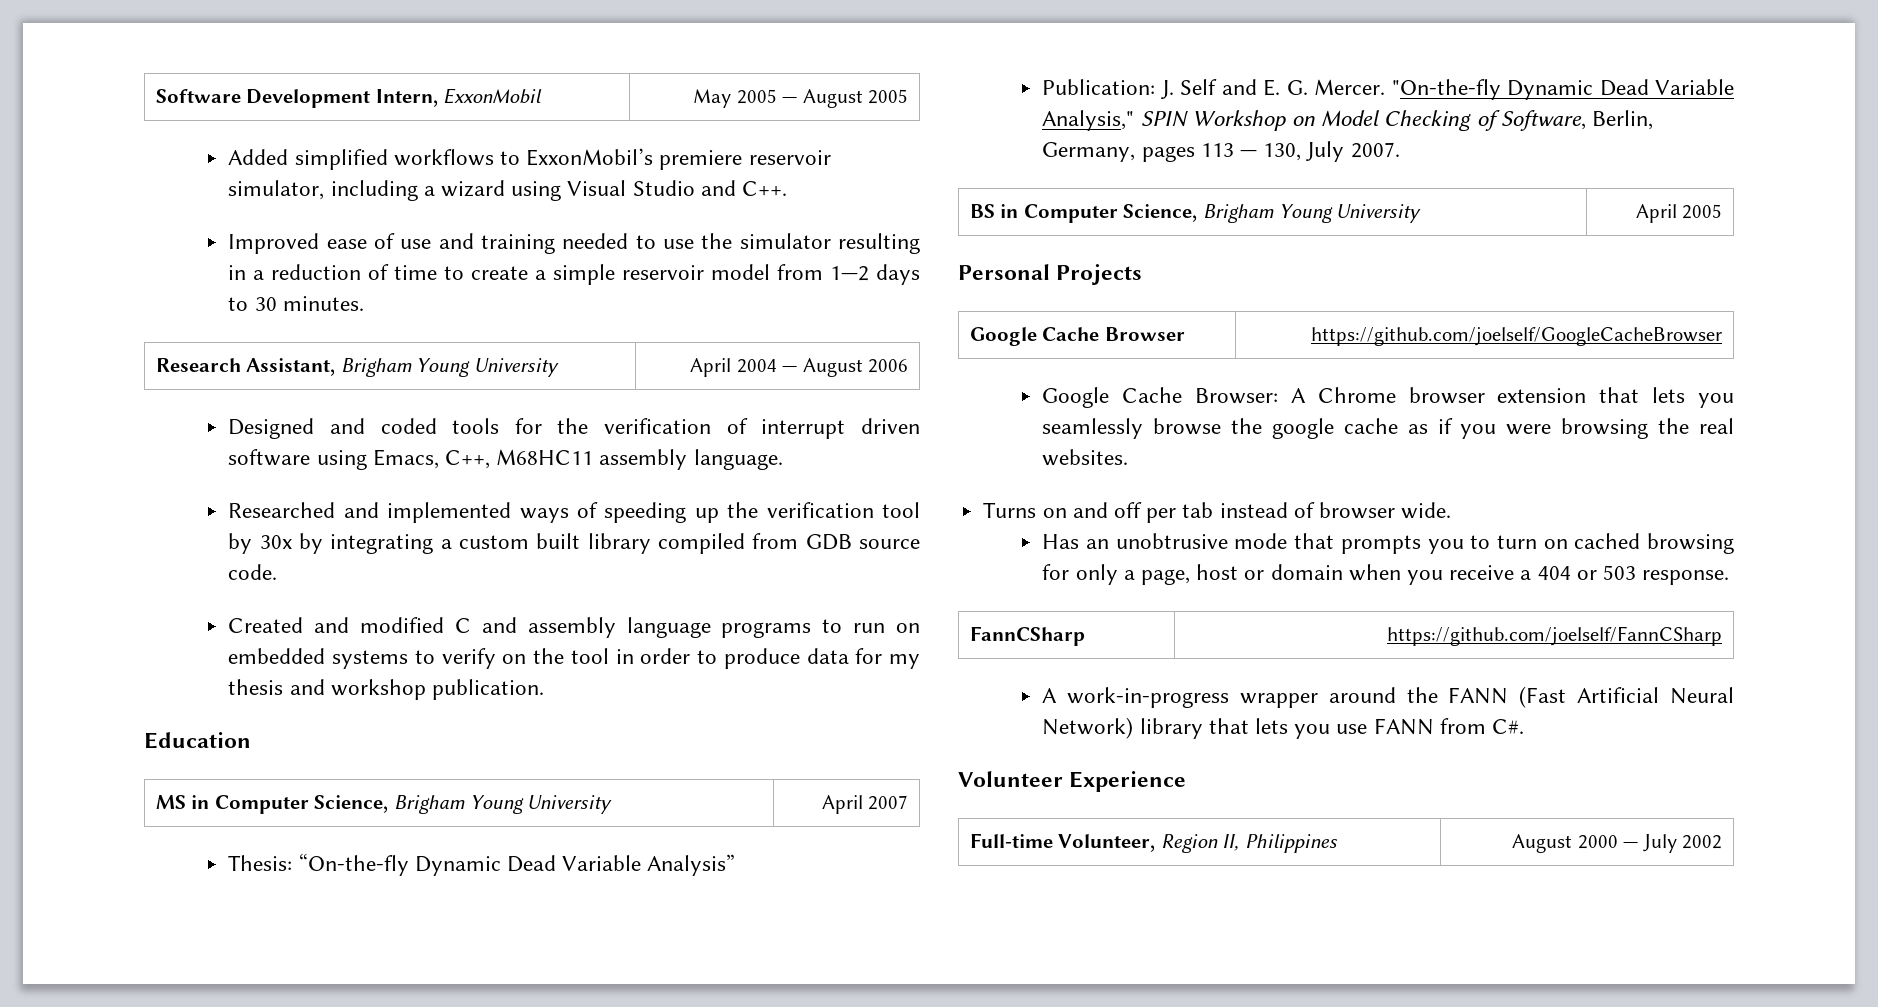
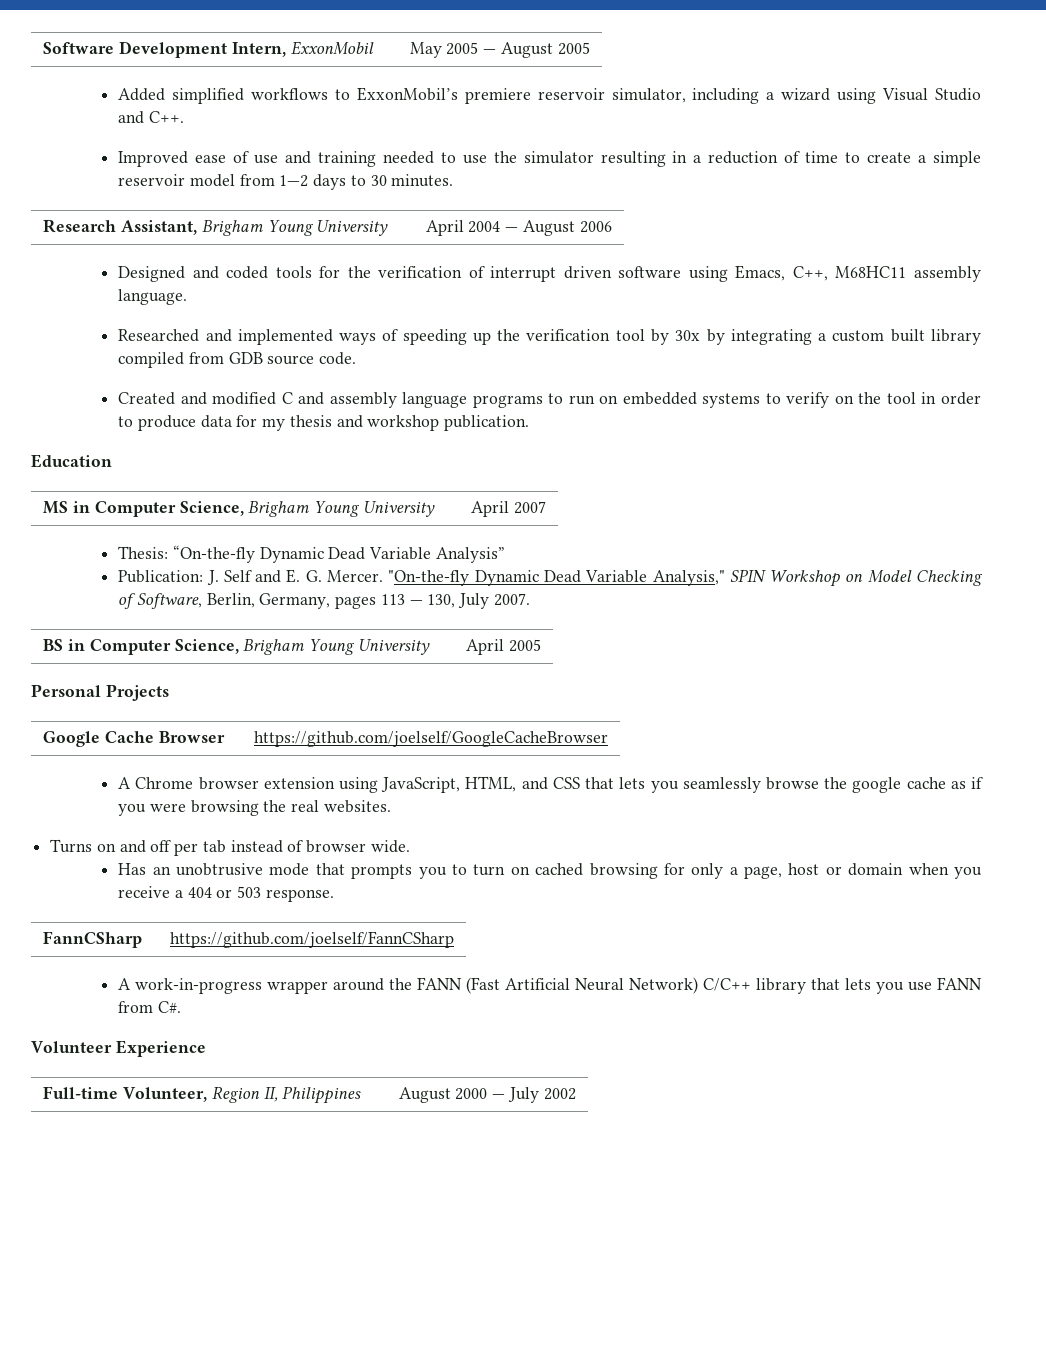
[1042,387,1279,408] Google Cache Browser: -> (608, 739) none
(1587, 395) none -> [339,776,580,793] using JavaScript, HTML, and CSS
(1134, 728) none -> [703,978,752,991] C/C++

